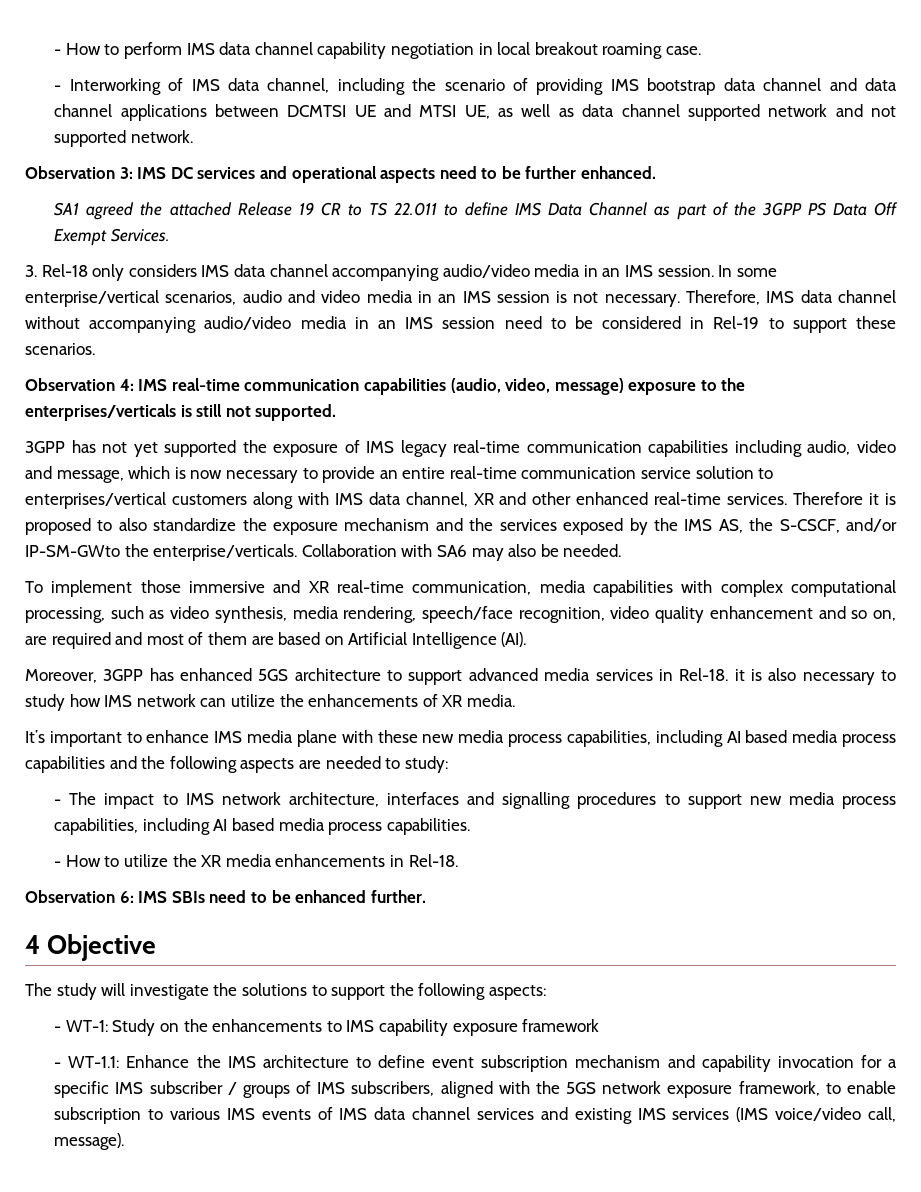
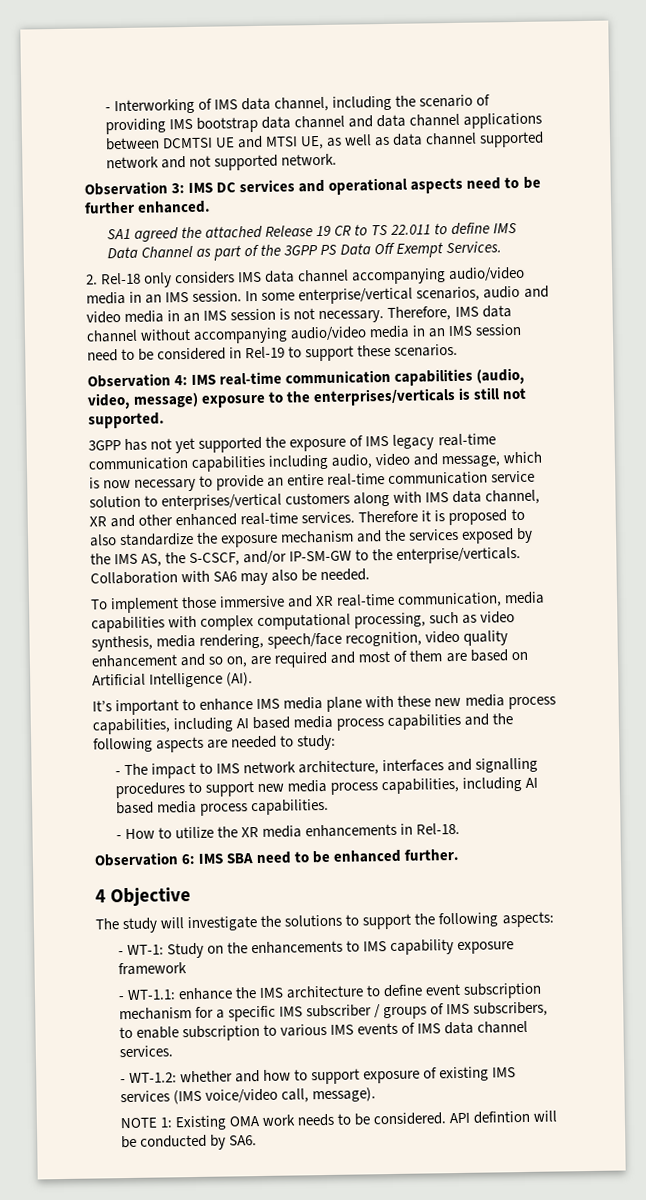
[54,42,701,59] [54,85,62,91] - How to perform IMS data channel capability negotiation in local breakout roaming case. // - -> [104,107,111,112] -
[25,265,37,277] 3. -> [86,274,98,285] 2.
[25,545,120,557] IP-SM-GWto -> [289,549,370,562] IP-SM-GW to
[25,668,897,685] [25,694,515,711] // Moreover, 3GPP has enhanced 5GS architecture to support advanced media services in Rel-18. it is also necessary to study how IMS network can utilize the enhancements of XR media. -> (254, 679) none
[171,891,205,903] SBIs -> [226,853,254,864] SBA
[126,1055,190,1068] Enhance -> [177,987,233,1001] enhance
[667,1055,854,1072] and capability invocation -> (192, 1014) none
[440,1081,820,1098] aligned with the 5GS network exposure framework, -> (549, 1009) none
[476,1107,568,1120] services and -> [118,1045,173,1058] [119,1067,438,1085] services. // - WT-1.2: whether and how to support exposure of
(125, 1141) none -> [119,1110,558,1131] [120,1134,258,1150] // NOTE 1: Existing OMA work needs to be considered. API defintion will be conducted by SA6.

